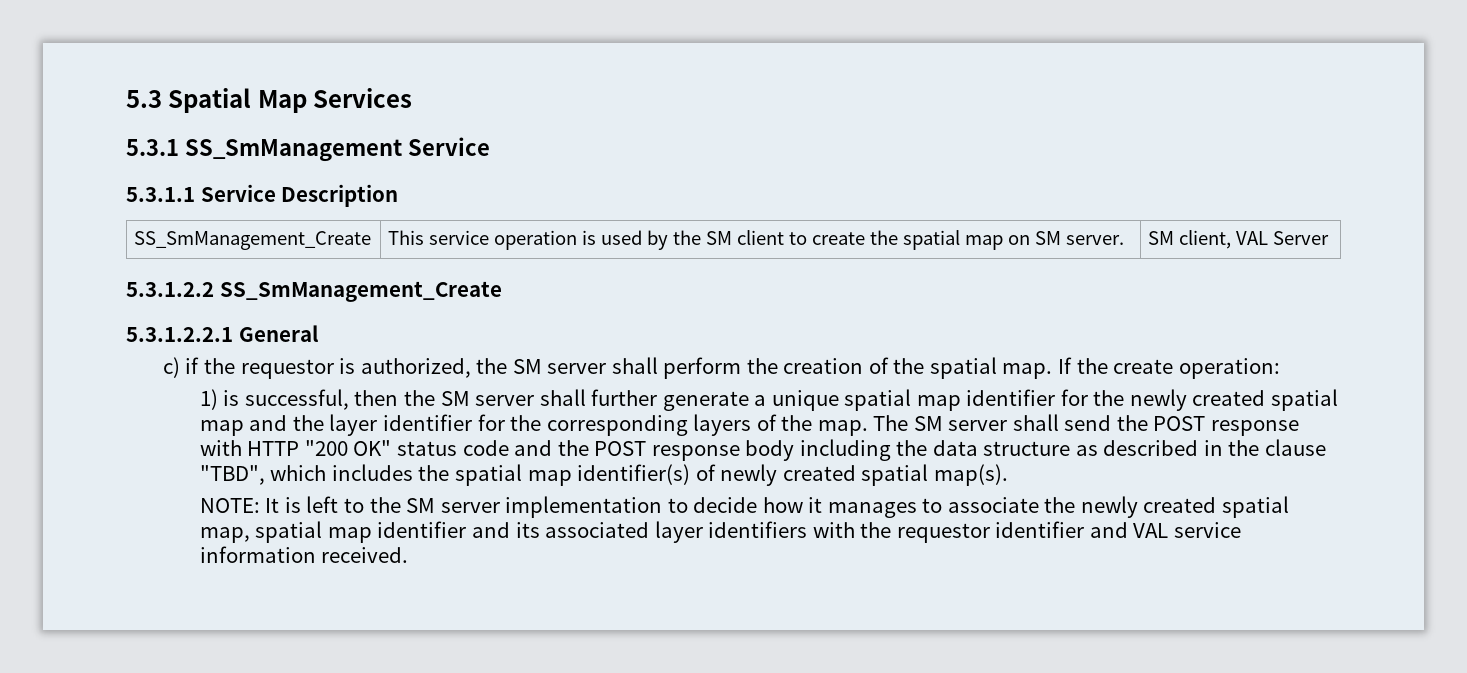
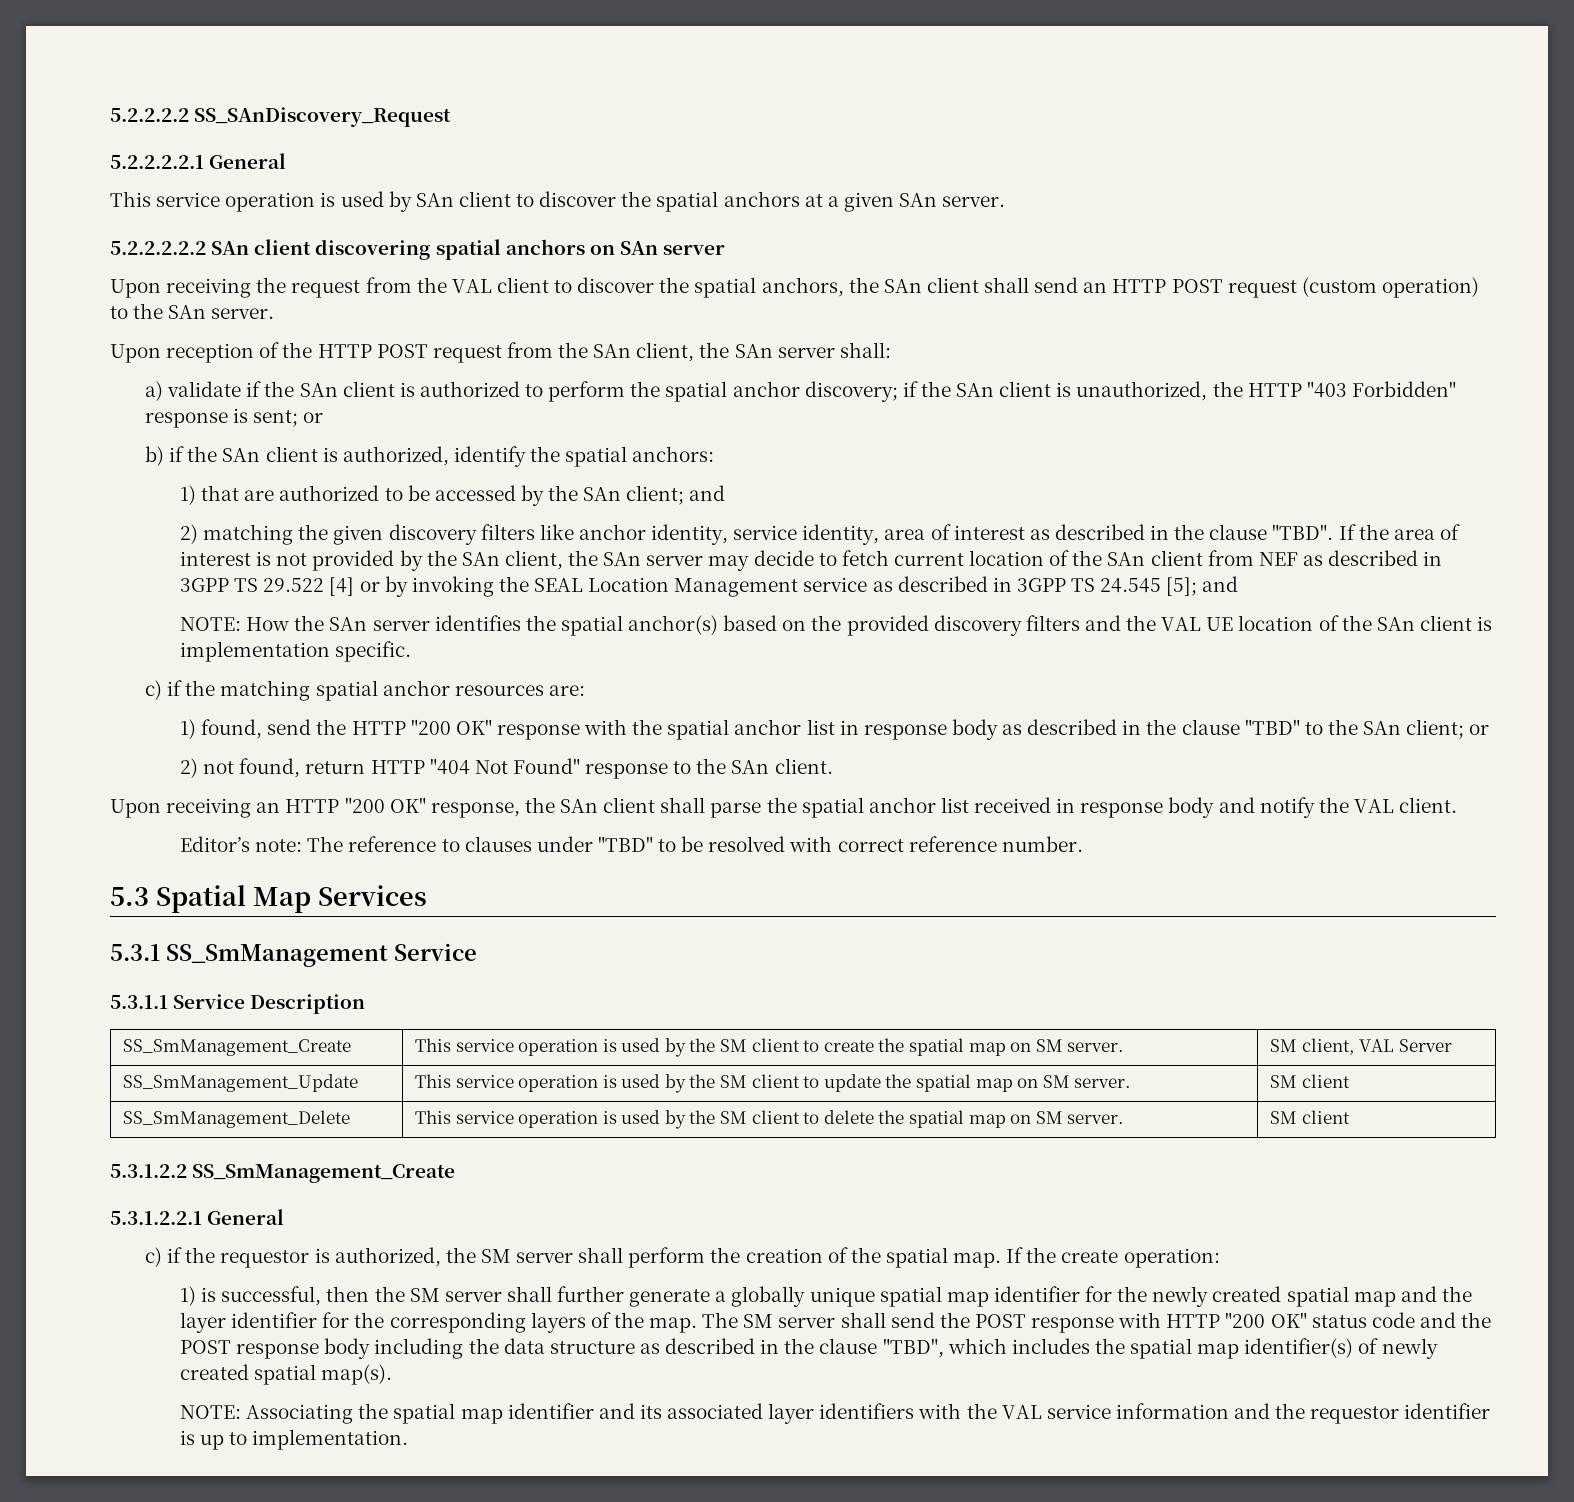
(126, 99) none -> [110,107,452,127] [110,153,287,169] [110,191,1006,212] [110,239,726,260] [110,277,1479,298] [110,303,275,319] [110,342,891,363] [144,381,1456,402] [144,408,324,428] [144,446,715,467] [179,485,726,506] [179,524,1460,545] [179,550,1443,571] [179,576,1239,597] [179,615,1493,636] [179,641,412,662] [144,680,585,701] [179,719,1490,740] [179,758,833,779] [110,797,1458,818] [179,836,1083,852] 5.2.2.2.2 SS_SAnDiscovery_Request // 5.2.2.2.2.1 General // This service operation is used by SAn client to discover the spatial anchors at a given SAn server. // 5.2.2.2.2.2 SAn client discovering spatial anchors on SAn server // Upon receiving the request from the VAL client to discover the spatial anchors, the SAn client shall send an HTTP POST request (custom operation) to the SAn server. // Upon reception of the HTTP POST request from the SAn client, the SAn server shall: // a) validate if the SAn client is authorized to perform the spatial anchor discovery; if the SAn client is unauthorized, the HTTP "403 Forbidden" response is sent; or // b) if the SAn client is authorized, identify the spatial anchors: // 1) that are authorized to be accessed by the SAn client; and // 2) matching the given discovery filters like anchor identity, service identity, area of interest as described in the clause "TBD". If the area of interest is not provided by the SAn client, the SAn server may decide to fetch current location of the SAn client from NEF as described in 3GPP TS 29.522 [4] or by invoking the SEAL Location Management service as described in 3GPP TS 24.545 [5]; and // NOTE: How the SAn server identifies the spatial anchor(s) based on the provided discovery filters and the VAL UE location of the SAn client is implementation specific. // c) if the matching spatial anchor resources are: // 1) found, send the HTTP "200 OK" response with the spatial anchor list in response body as described in the clause "TBD" to the SAn client; or // 2) not found, return HTTP "404 Not Found" response to the SAn client. // Upon receiving an HTTP "200 OK" response, the SAn client shall parse the spatial anchor list received in response body and notify the VAL client. // Editor’s note: The reference to clauses under "TBD" to be resolved with correct reference number. //
(1330, 238) none -> [122,1074,358,1092] [414,1074,1132,1093] [1269,1074,1350,1088] [122,1110,350,1128] [414,1110,1125,1129] [1269,1110,1350,1124] // SS_SmManagement_Update | This service operation is used by the SM client to update the spatial map on SM server. | SM client // SS_SmManagement_Delete | This service operation is used by the SM client to delete the spatial map on SM server. | SM client
(767, 400) none -> [731,1286,806,1307] globally
[265,496,1290,518] [199,527,250,543] It is left to the SM server implementation to decide how it manages to associate the newly created spatial map, -> [246,1403,389,1424] Associating the
[896,521,1241,543] [199,546,409,563] requestor identifier and VAL service information received. -> [1001,1403,1491,1424] [179,1429,409,1450] VAL service information and the requestor identifier is up to implementation.

